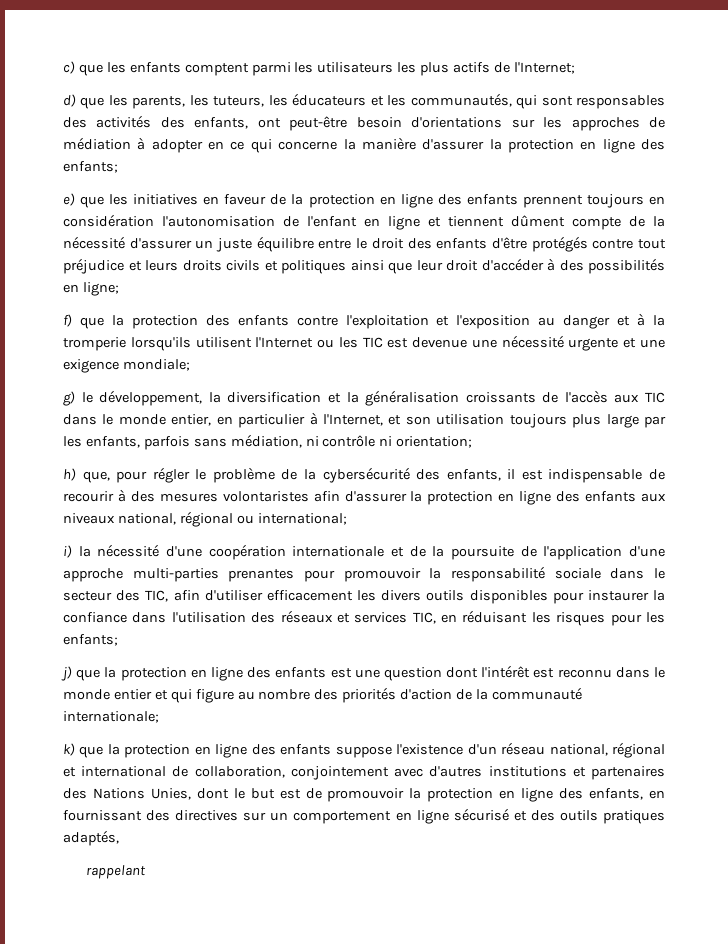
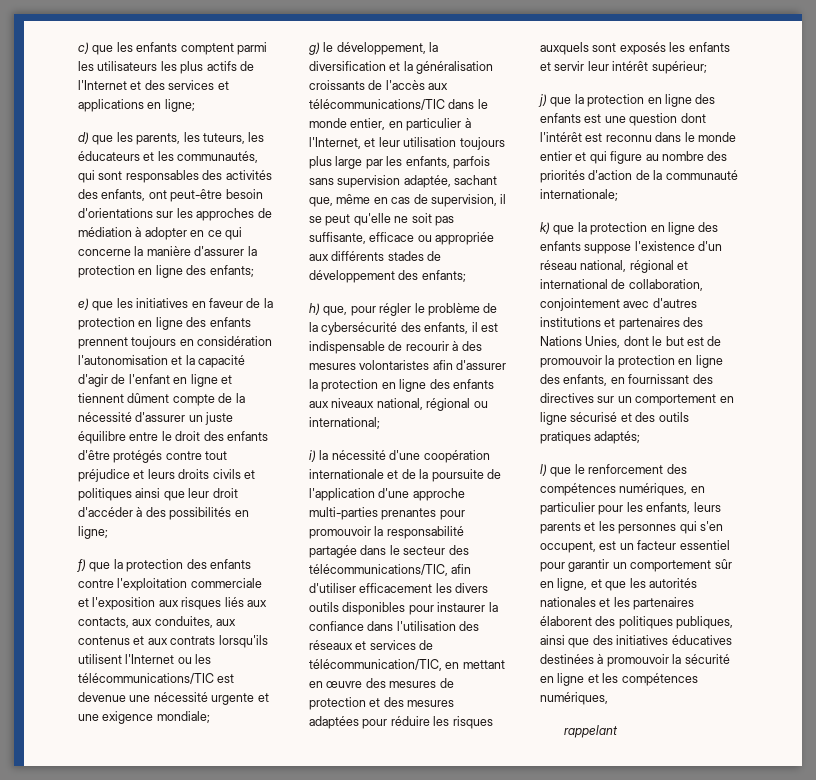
[513,62,575,74] l'Internet; -> [78,80,229,90] [78,99,195,112] l'Internet et des services et applications en ligne;
(275, 221) none -> [171,355,246,368] [78,374,108,387] et la capacité d'agir
(429, 322) none -> [190,578,262,588] commerciale
[538,313,666,329] [63,337,126,351] au danger et à la tromperie -> [158,597,267,610] [78,616,237,628] [78,636,216,645] aux risques liés aux contacts, aux conduites, aux contenus et aux contrats
[362,337,383,348] TIC -> [78,673,214,684] télécommunications/TIC
[645,392,665,403] TIC -> [309,99,445,110] télécommunications/TIC
[405,416,431,425] son -> [378,137,400,147] leur
[230,434,473,448] médiation, ni contrôle ni orientation; -> [337,175,498,188] [309,194,507,207] [309,213,454,226] [309,232,495,245] [309,251,442,261] [309,270,466,283] supervision adaptée, sachant que, même en cas de supervision, il se peut qu'elle ne soit pas suffisante, efficace ou appropriée aux différents stades de développement des enfants;
[554,568,601,579] sociale -> [309,545,357,558] partagée
[145,590,169,602] TIC, -> [309,564,448,576] télécommunications/TIC,
[412,610,665,626] [63,634,118,646] TIC, en réduisant les risques pour les enfants; -> [419,640,434,650] [309,659,505,671] [309,678,454,688] [309,697,455,710] [309,716,493,729] [540,42,730,55] [540,61,707,74] de télécommunication/TIC, en mettant en œuvre des mesures de protection et des mesures adaptées pour réduire les risques auxquels sont exposés les enfants et servir leur intérêt supérieur;
[63,830,119,846] adaptés, -> [594,431,641,444] [540,464,687,477] [540,483,705,496] [540,502,721,515] [540,521,723,534] [540,540,730,553] [540,559,732,572] [540,578,697,591] [540,597,695,610] [540,616,734,629] [540,635,732,648] [540,654,730,667] [540,673,698,686] [540,692,608,705] adaptés; // l) que le renforcement des compétences numériques, en particulier pour les enfants, leurs parents et les personnes qui s'en occupent, est un facteur essentiel pour garantir un comportement sûr en ligne, et que les autorités nationales et les partenaires élaborent des politiques publiques, ainsi que des initiatives éducatives destinées à promouvoir la sécurité en ligne et les compétences numériques,

